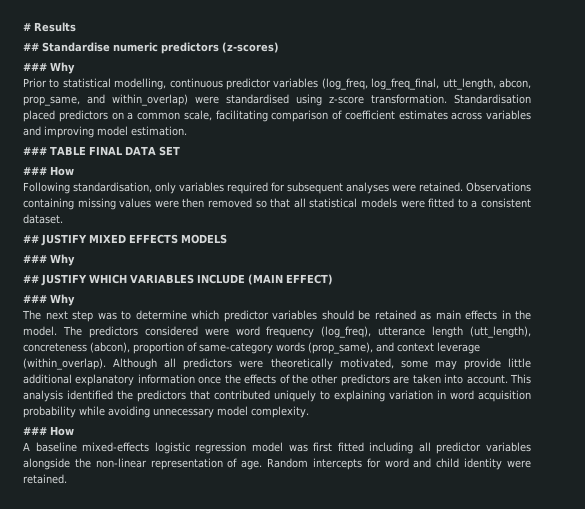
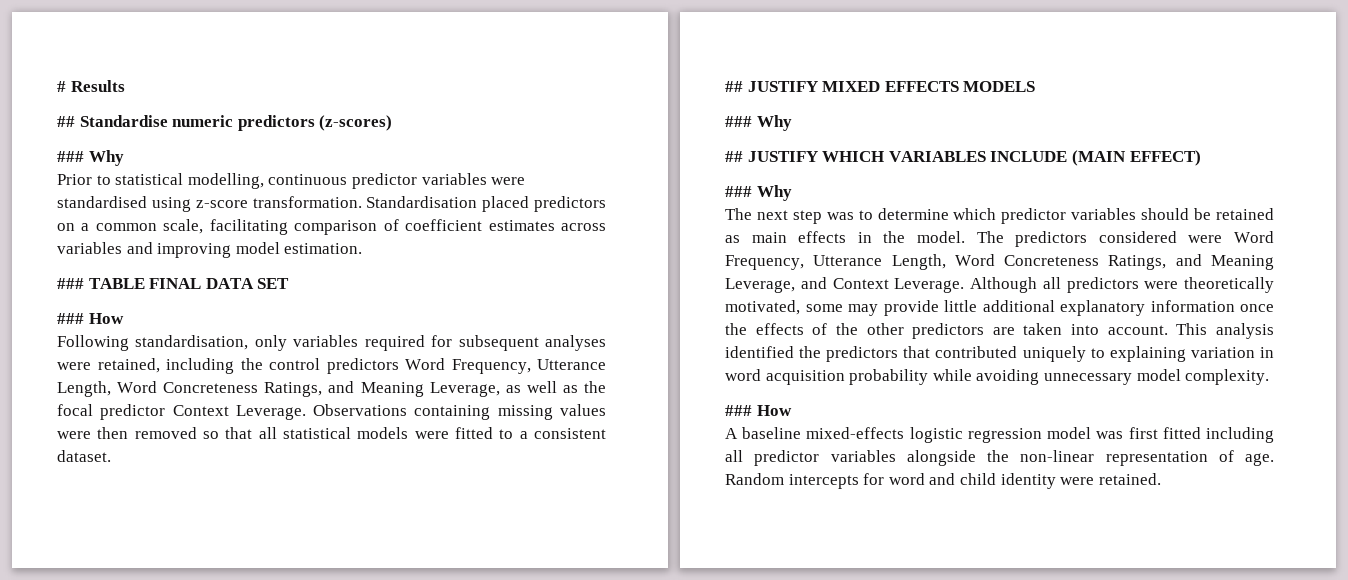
[321,78,531,90] [23,94,188,106] (log_freq, log_freq_final, utt_length, abcon, prop_same, and within_overlap) -> (487, 179) none
[419,182,463,192] retained. -> [97,358,606,374] [57,381,607,397] [57,404,306,420] retained, including the control predictors Word Frequency, Utterance Length, Word Concreteness Ratings, and Meaning Leverage, as well as the focal predictor Context Leverage.
[235,326,531,338] [23,342,480,354] [23,358,106,370] word frequency (log_freq), utterance length (utt_length), concreteness (abcon), proportion of same-category words (prop_same), and context leverage (within_overlap). -> [1234,231,1274,243] [725,254,1274,270] [725,277,965,293] Word Frequency, Utterance Length, Word Concreteness Ratings, and Meaning Leverage, and Context Leverage.

